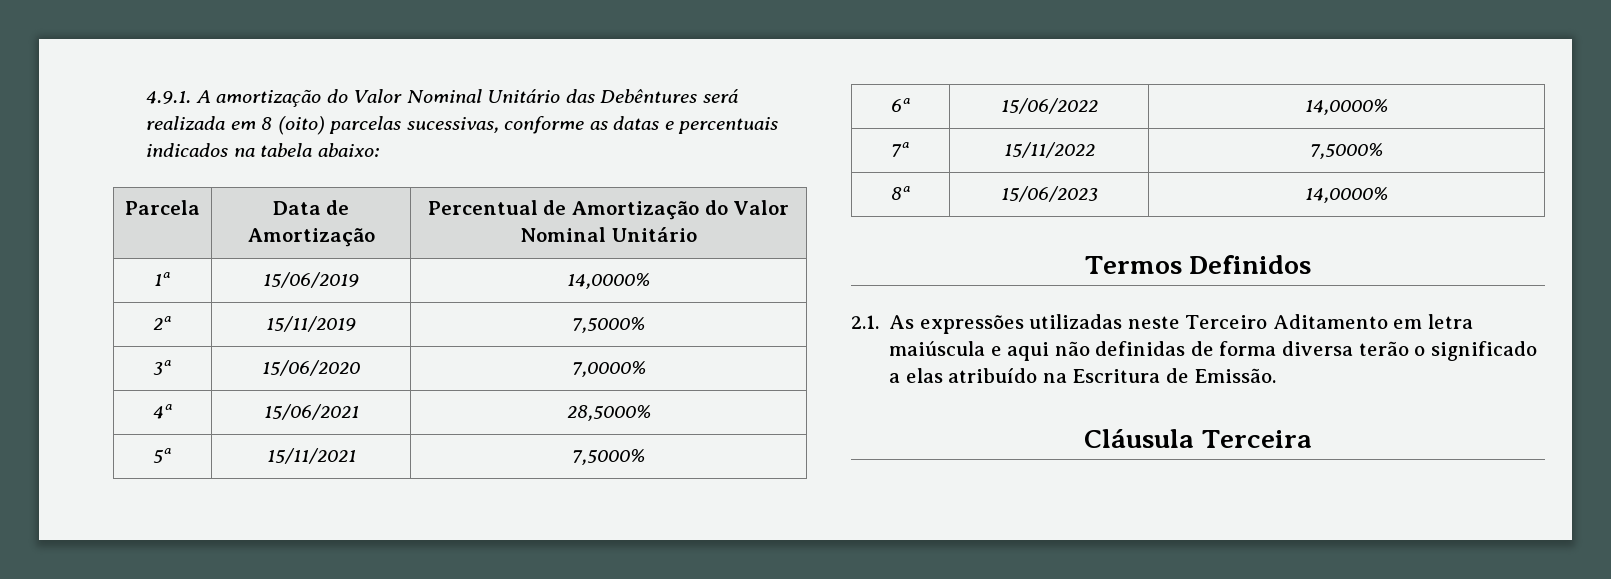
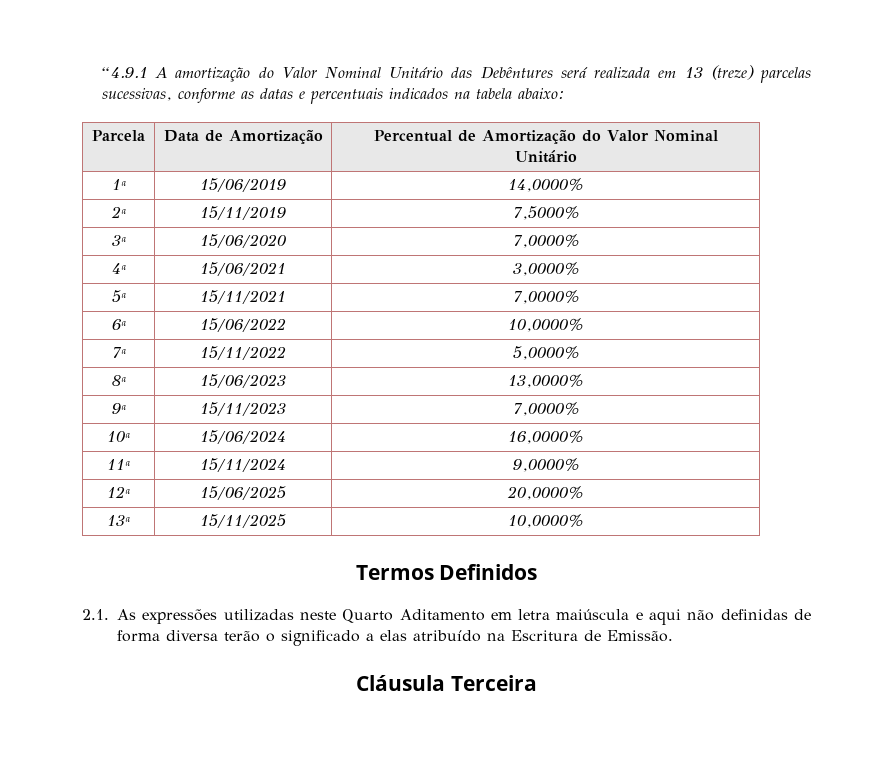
[146,91,192,104] 4.9.1. -> [101,67,148,78] “4.9.1
[261,116,325,135] 8 (oito) -> [684,65,754,80] 13 (treze)
[566,405,651,421] 28,5000% -> [512,262,579,276] 3,0000%
[572,449,645,465] 7,5000% -> [512,290,579,304] 7,0000%
[1305,99,1388,115] 14,0000% -> [508,318,583,332] 10,0000%
[1310,143,1383,159] 7,5000% -> [512,346,579,360] 5,0000%
[1305,187,1388,203] 14,0000% -> [508,374,583,388] [111,403,126,414] [200,402,286,416] [512,402,579,416] [107,431,130,442] [200,430,286,444] [508,430,583,444] [107,459,130,470] [200,458,286,472] [512,458,579,472] [107,486,130,498] [200,486,286,500] [507,486,583,500] [107,515,130,526] [200,514,286,528] [508,514,583,528] 13,0000% // 9ª | 15/11/2023 | 7,0000% // 10ª | 15/06/2024 | 16,0000% // 11ª | 15/11/2024 | 9,0000% // 12ª | 15/06/2025 | 20,0000% // 13ª | 15/11/2025 | 10,0000%
[1185,315,1268,329] Terceiro -> [342,609,394,623] Quarto

